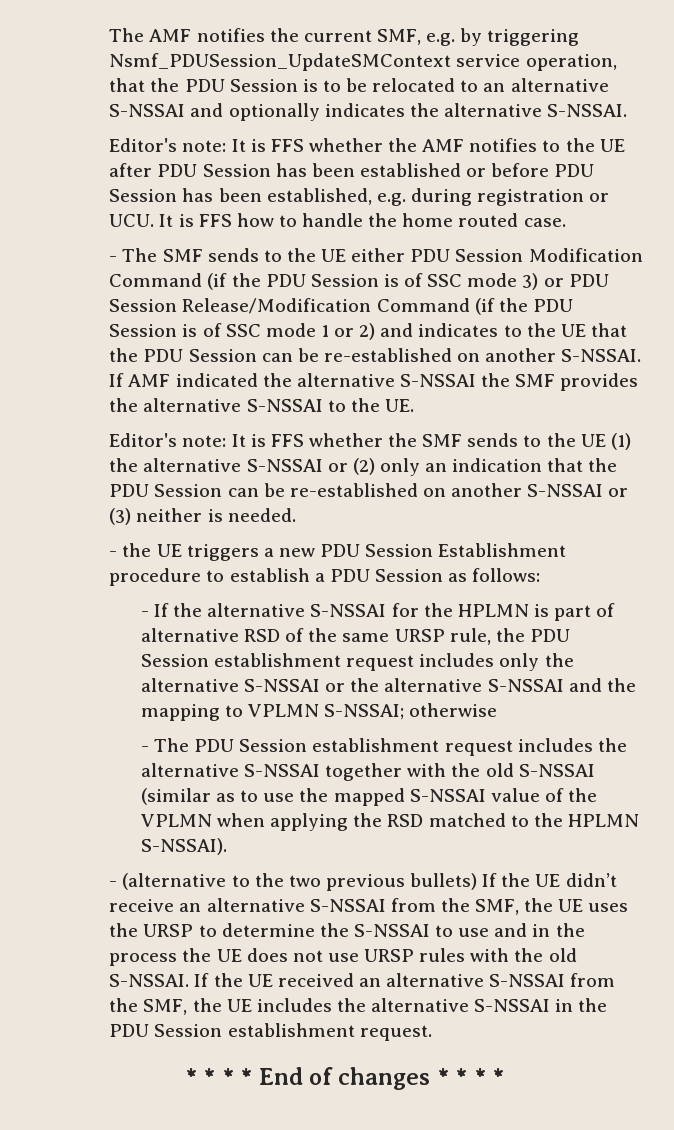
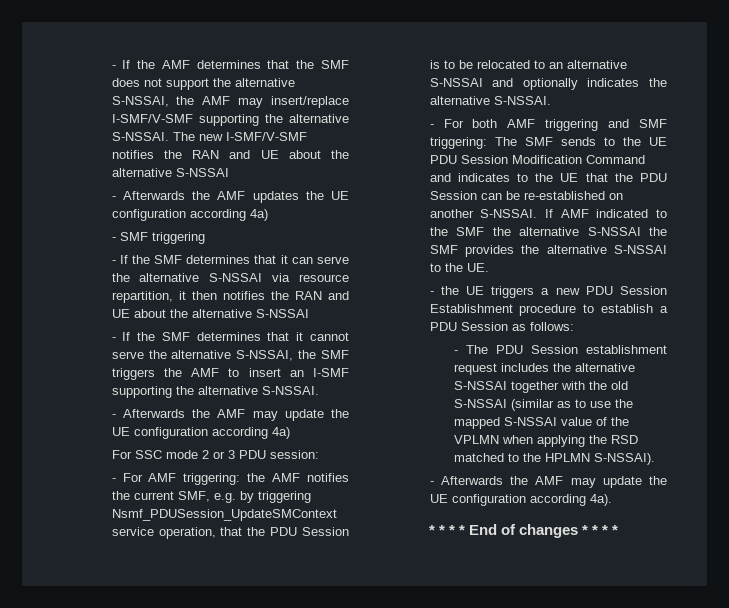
[109,28,145,42] The -> [111,60,349,69] [111,78,295,90] [111,96,349,108] [111,114,349,126] [111,132,307,141] [111,150,349,159] [111,168,229,177] [111,191,349,203] [111,209,268,221] [111,232,205,244] [111,255,349,264] [111,273,349,282] [111,291,349,303] [111,309,309,318] [111,332,349,341] [111,350,349,361] [111,368,349,380] [111,386,319,398] [111,409,349,421] [111,427,290,439] [111,450,319,459] [111,473,266,485] - If the AMF determines that the SMF does not support the alternative S-NSSAI, the AMF may insert/replace I-SMF/V-SMF supporting the alternative S-NSSAI. The new I-SMF/V-SMF notifies the RAN and UE about the alternative S-NSSAI // - Afterwards the AMF updates the UE configuration according 4a) // - SMF triggering // - If the SMF determines that it can serve the alternative S-NSSAI via resource repartition, it then notifies the RAN and UE about the alternative S-NSSAI // - If the SMF determines that it cannot serve the alternative S-NSSAI, the SMF triggers the AMF to insert an I-SMF supporting the alternative S-NSSAI. // - Afterwards the AMF may update the UE configuration according 4a) // For SSC mode 2 or 3 PDU session: // - For AMF triggering: the
[109,138,625,152] [109,163,595,177] [109,188,610,206] [109,213,566,227] [109,256,118,262] Editor's note: It is FFS whether the AMF notifies to the UE after PDU Session has been established or before PDU Session has been established, e.g. during registration or UCU. It is FFS how to handle the home routed case. // - -> [429,119,667,131] [429,137,487,149] - For both AMF triggering and SMF triggering:
[351,248,406,262] either -> (667, 141) none
[207,273,609,290] [109,298,573,315] [109,323,376,340] (if the PDU Session is of SSC mode 3) or PDU Session Release/Modification Command (if the PDU Session is of SSC mode 1 or 2) -> (645, 159) none
(258, 380) none -> [656,209,667,218] [429,227,485,236] to the SMF
[109,433,631,450] [109,458,618,476] [109,483,629,497] [109,508,296,525] // Editor's note: It is FFS whether the SMF sends to the UE (1) the alternative S-NSSAI or (2) only an indication that the PDU Session can be re-established on another S-NSSAI or (3) neither is needed. -> (489, 267) none
[140,603,616,621] [140,628,570,645] [140,653,574,671] [140,678,636,692] [140,703,498,721] // - If the alternative S-NSSAI for the HPLMN is part of alternative RSD of the same URSP rule, the PDU Session establishment request includes only the alternative S-NSSAI or the alternative S-NSSAI and the mapping to VPLMN S-NSSAI; otherwise -> (574, 326) none
[122,873,617,891] [109,898,629,915] [109,923,585,937] [109,948,577,966] [109,973,616,987] [109,998,608,1015] [109,1023,432,1041] (alternative to the two previous bullets) If the UE didn’t receive an alternative S-NSSAI from the SMF, the UE uses the URSP to determine the S-NSSAI to use and in the process the UE does not use URSP rules with the old S-NSSAI. If the UE received an alternative S-NSSAI from the SMF, the UE includes the alternative S-NSSAI in the PDU Session establishment request. -> [440,476,667,488] [429,494,612,506] Afterwards the AMF may update the UE configuration according 4a).

